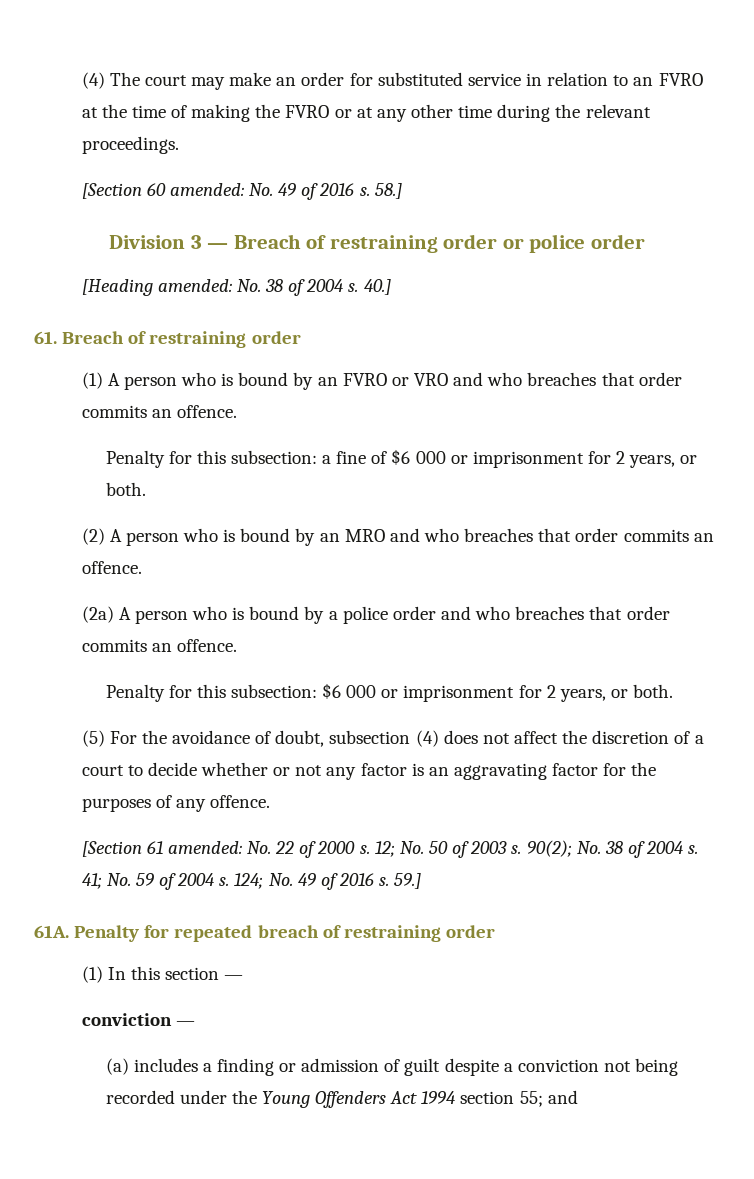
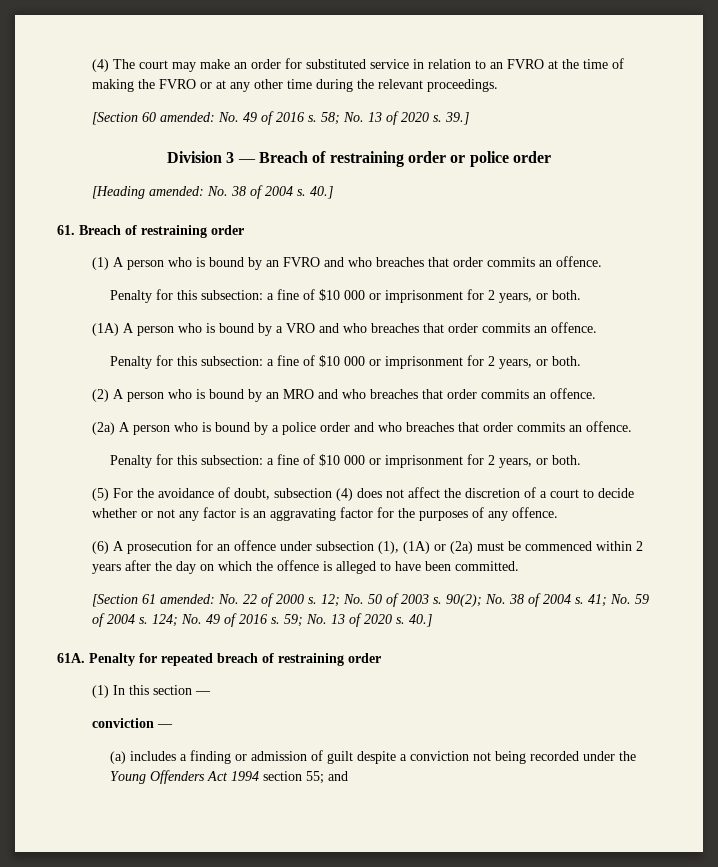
[374,183,402,199] 58.] -> [321,111,470,125] 58; No. 13 of 2020 s. 39.]
[391,377,409,386] or -> [324,256,603,267] [109,289,581,303] [92,323,284,336] and who breaches that order commits an offence. // Penalty for this subsection: a fine of $10 000 or imprisonment for 2 years, or both. // (1A) A person who is bound by a
[391,449,411,465] $6 -> [318,355,340,367] $10
[322,683,342,699] $6 -> [266,454,340,466] a fine of $10
(271, 801) none -> [92,540,644,554] [92,560,520,574] // (6) A prosecution for an offence under subsection (1), (1A) or (2a) must be commenced within 2 years after the day on which the offence is alleged to have been committed.
[394,873,422,889] 59.] -> [284,613,433,627] 59; No. 13 of 2020 s. 40.]

